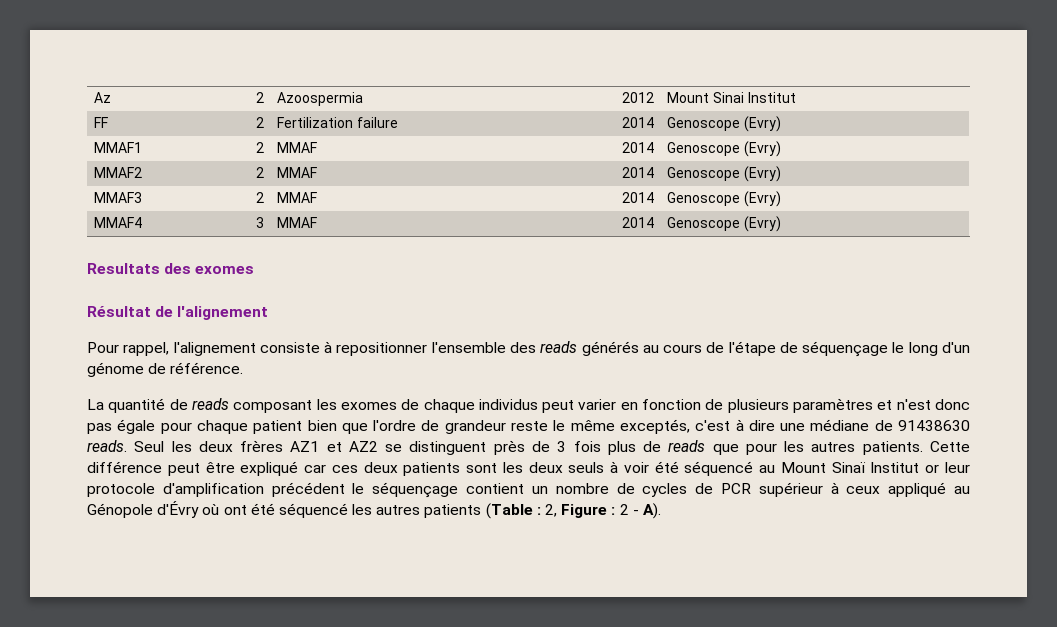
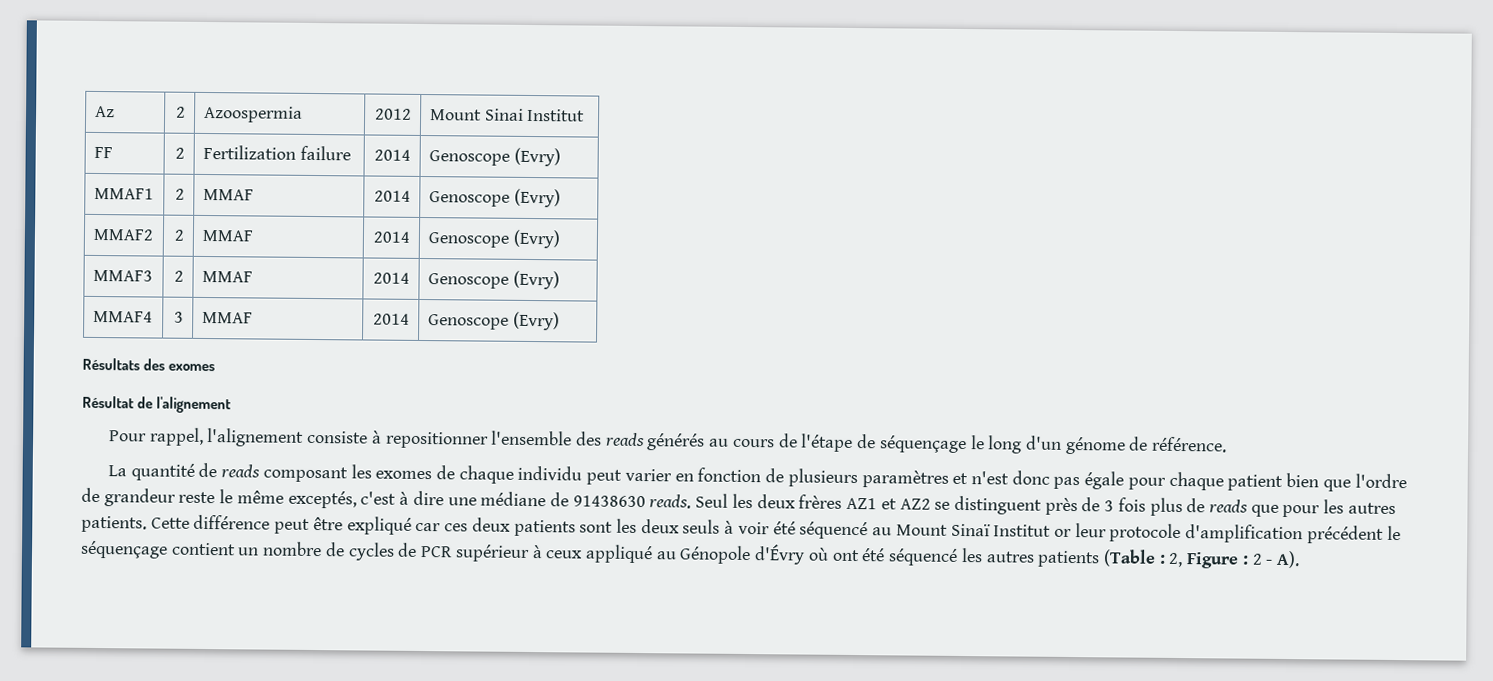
[87,263,160,274] Resultats -> [82,357,140,371] Résultats
[478,399,538,410] individus -> [517,465,583,481] individu

